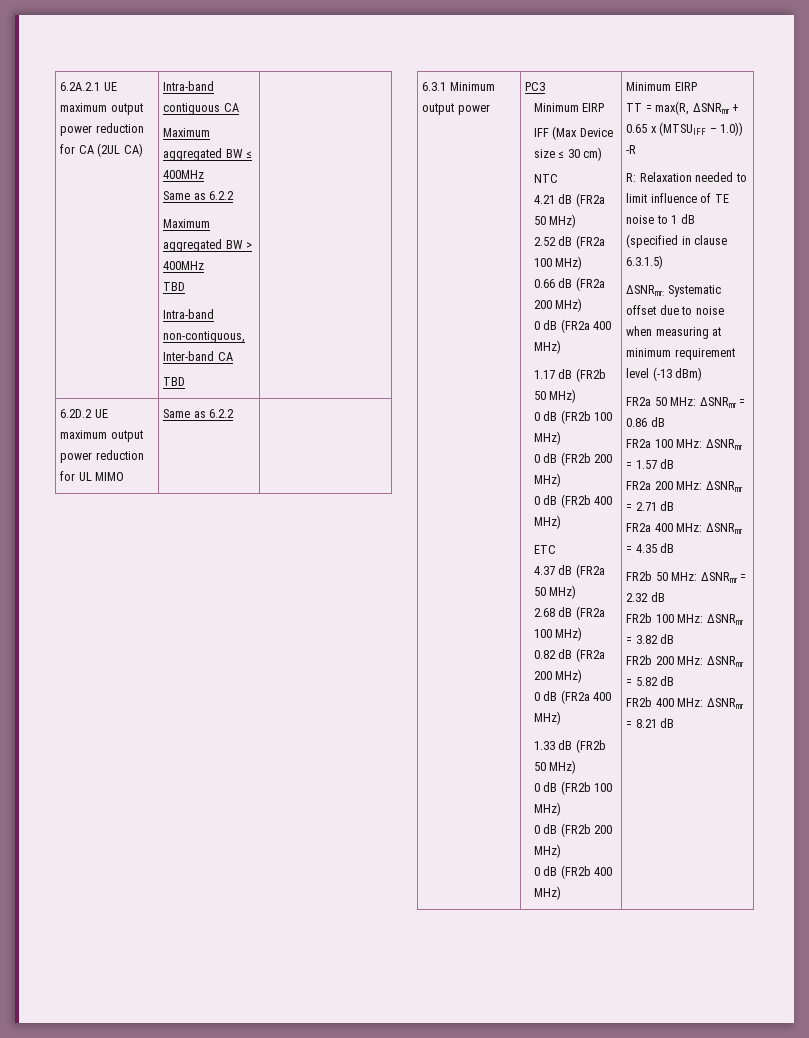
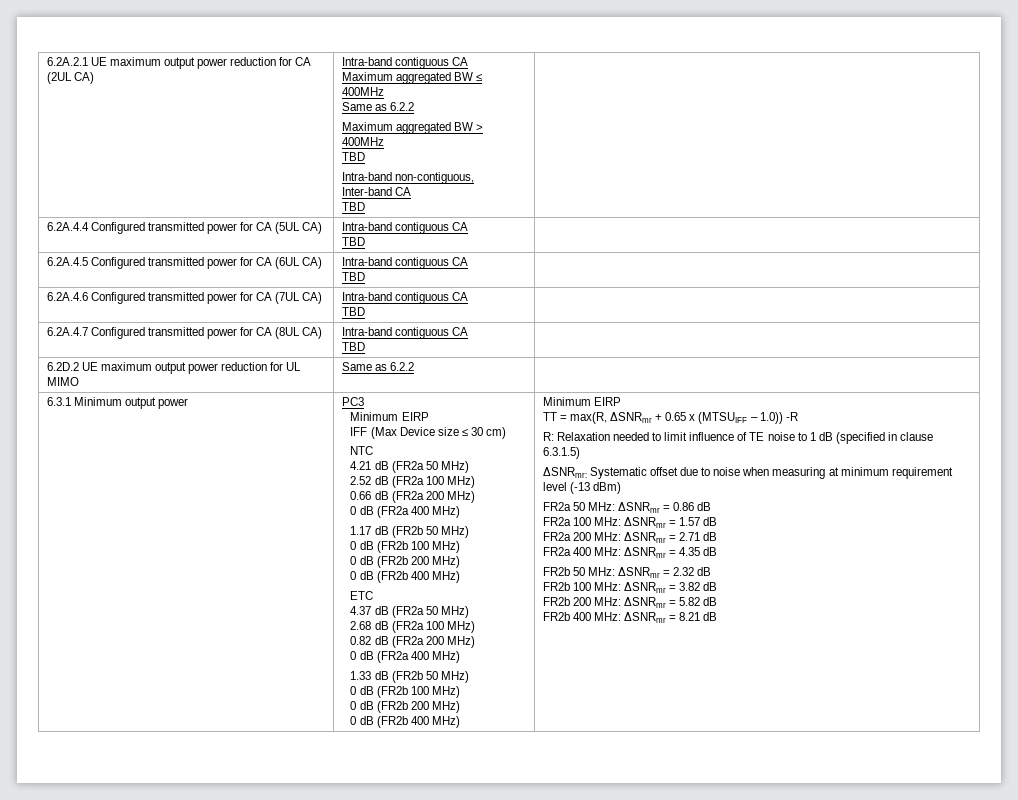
(186, 381) none -> [46,222,323,234] [341,222,468,234] [341,237,365,246] [46,257,323,269] [341,257,468,269] [341,272,365,281] [46,292,323,304] [341,292,468,304] [341,307,365,316] [46,327,323,339] [341,327,468,339] [341,342,365,351] // 6.2A.4.4 Configured transmitted power for CA (5UL CA) | Intra-band contiguous CA // TBD | // 6.2A.4.5 Configured transmitted power for CA (6UL CA) | Intra-band contiguous CA // TBD | // 6.2A.4.6 Configured transmitted power for CA (7UL CA) | Intra-band contiguous CA // TBD | // 6.2A.4.7 Configured transmitted power for CA (8UL CA) | Intra-band contiguous CA // TBD |

